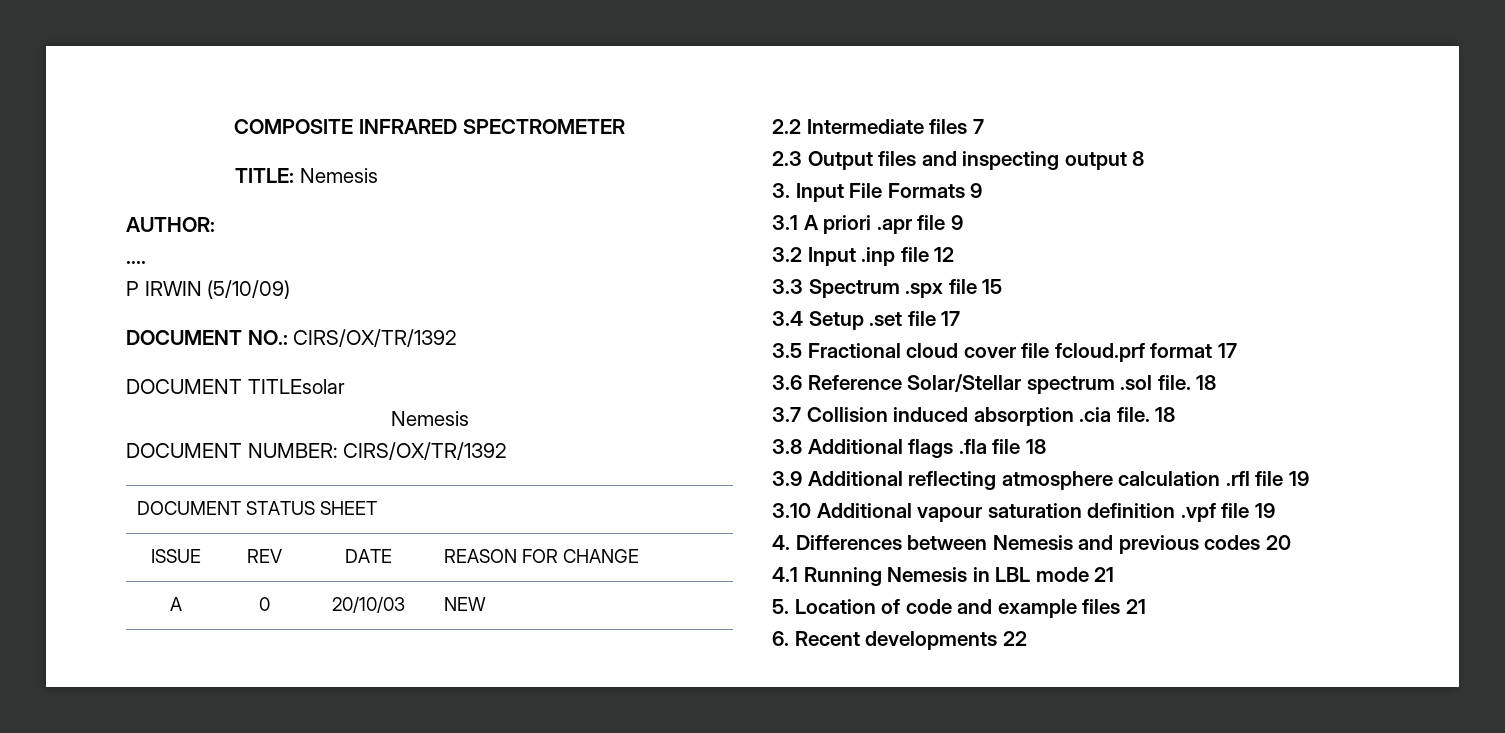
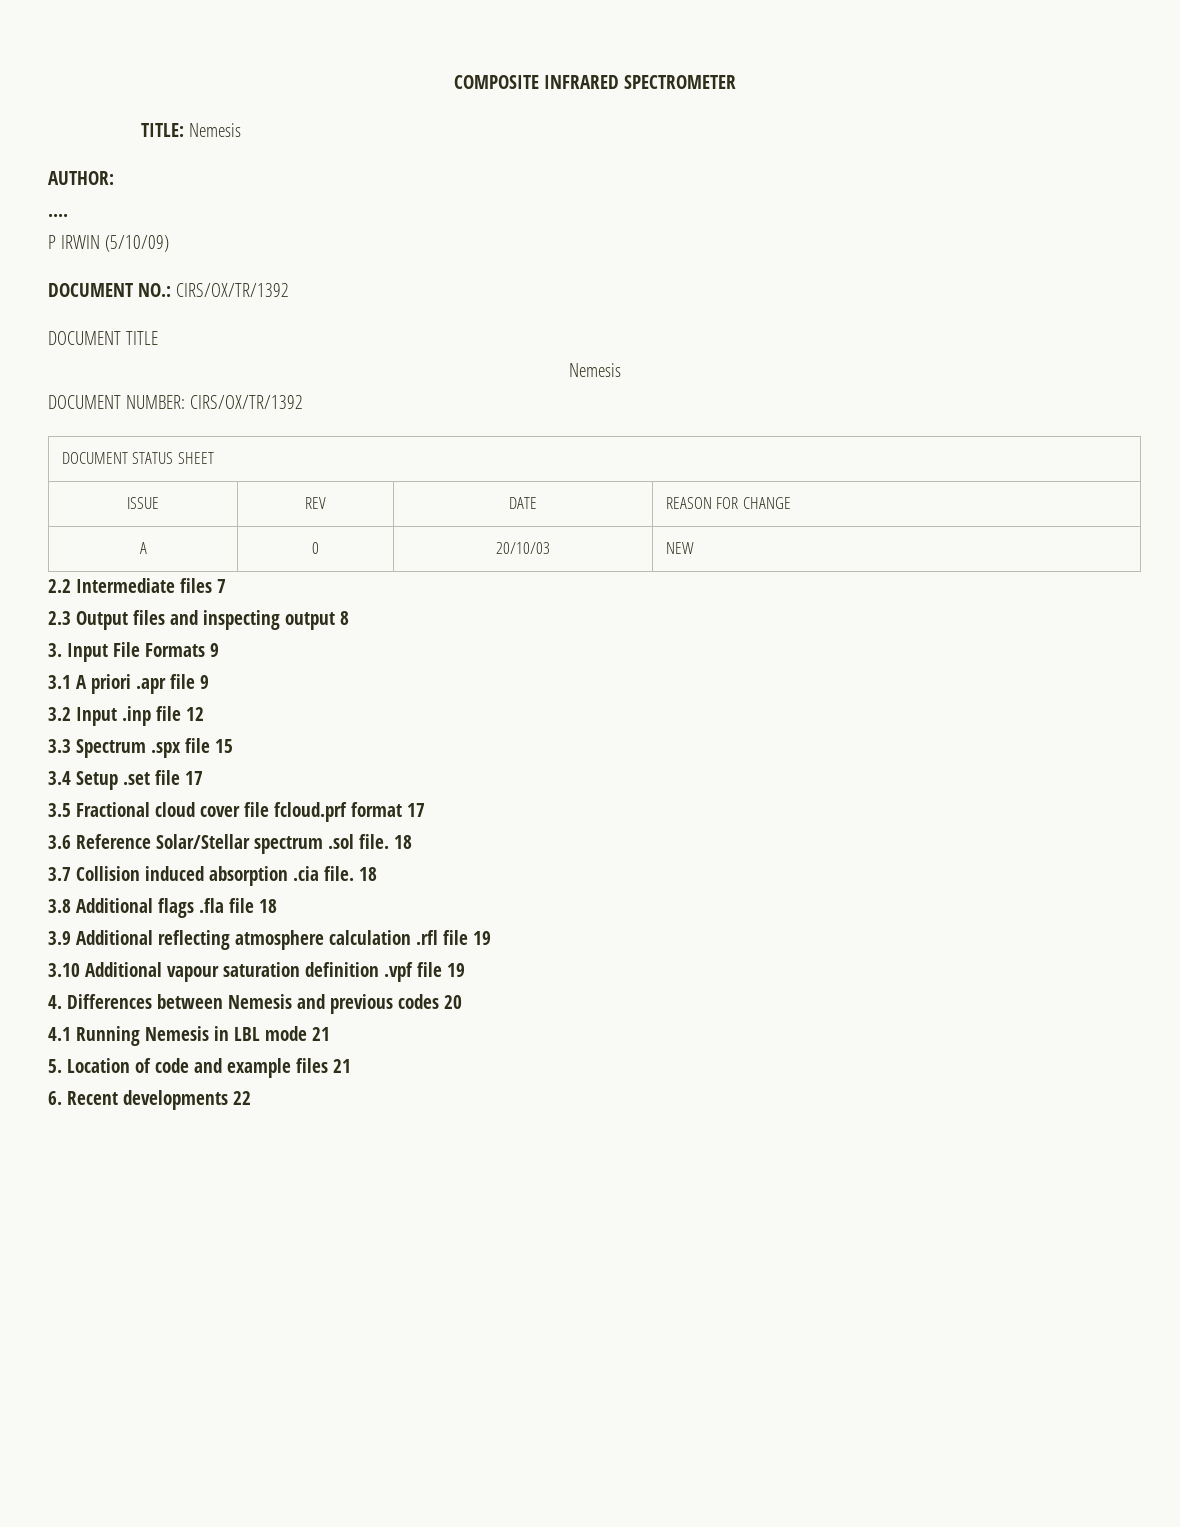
[247,379,345,394] TITLEsolar -> [125,331,158,345] TITLE

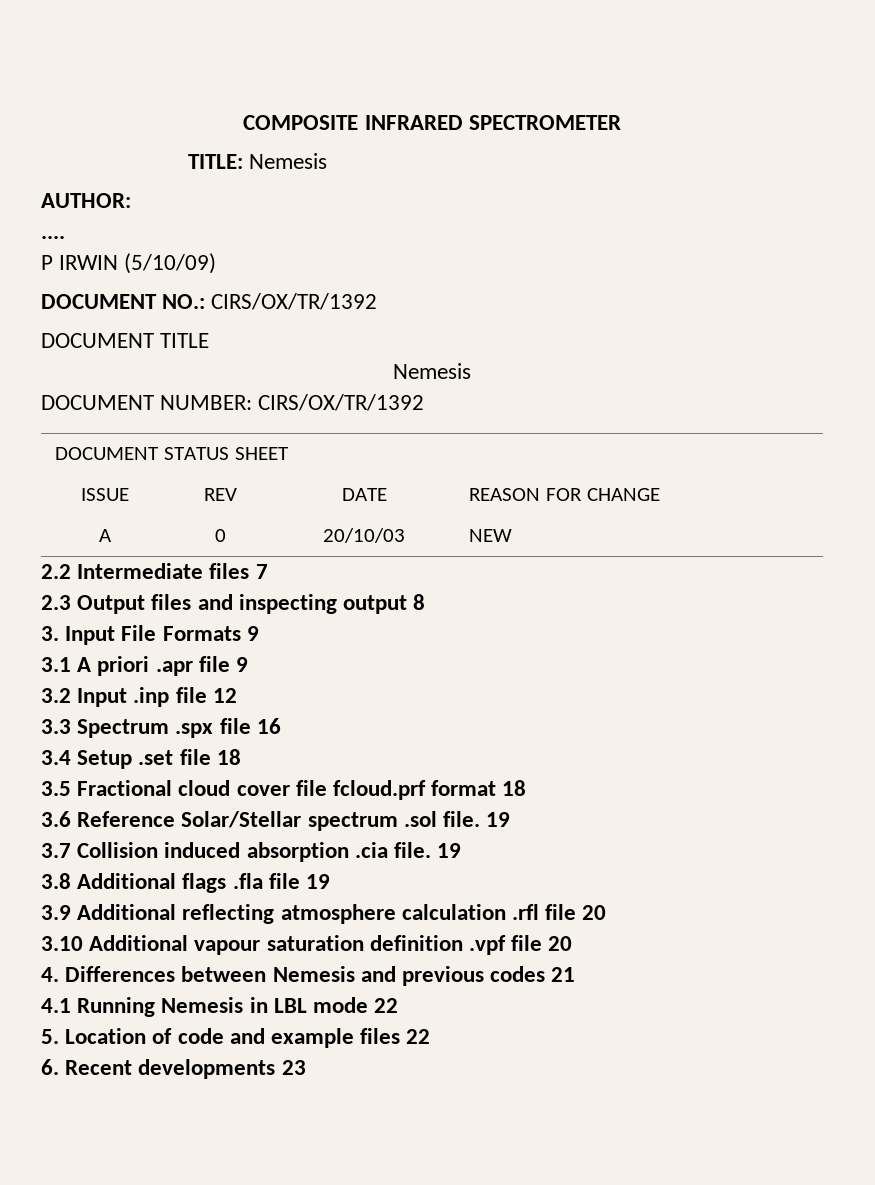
[214,739,233,753] 15 -> [256,718,281,734] 16
[184,771,203,785] 17 -> [216,749,241,765] 18
[406,803,425,817] 17 -> [502,780,527,796] 18
[393,835,412,849] 18 -> [486,812,511,827] 19
[358,867,377,881] 18 -> [437,843,462,858] 19
[258,899,277,913] 18 -> [306,874,331,889] 19
[472,931,491,945] 19 -> [582,905,607,920] 20
[446,963,465,977] 19 -> [548,936,573,951] 20
[443,995,462,1009] 20 -> [551,967,576,982] 21
[311,1027,330,1041] 21 -> [374,998,399,1013] 22
[332,1059,351,1073] 21 -> [406,1029,431,1044] 22
[232,1091,251,1105] 22 -> [281,1060,306,1075] 23

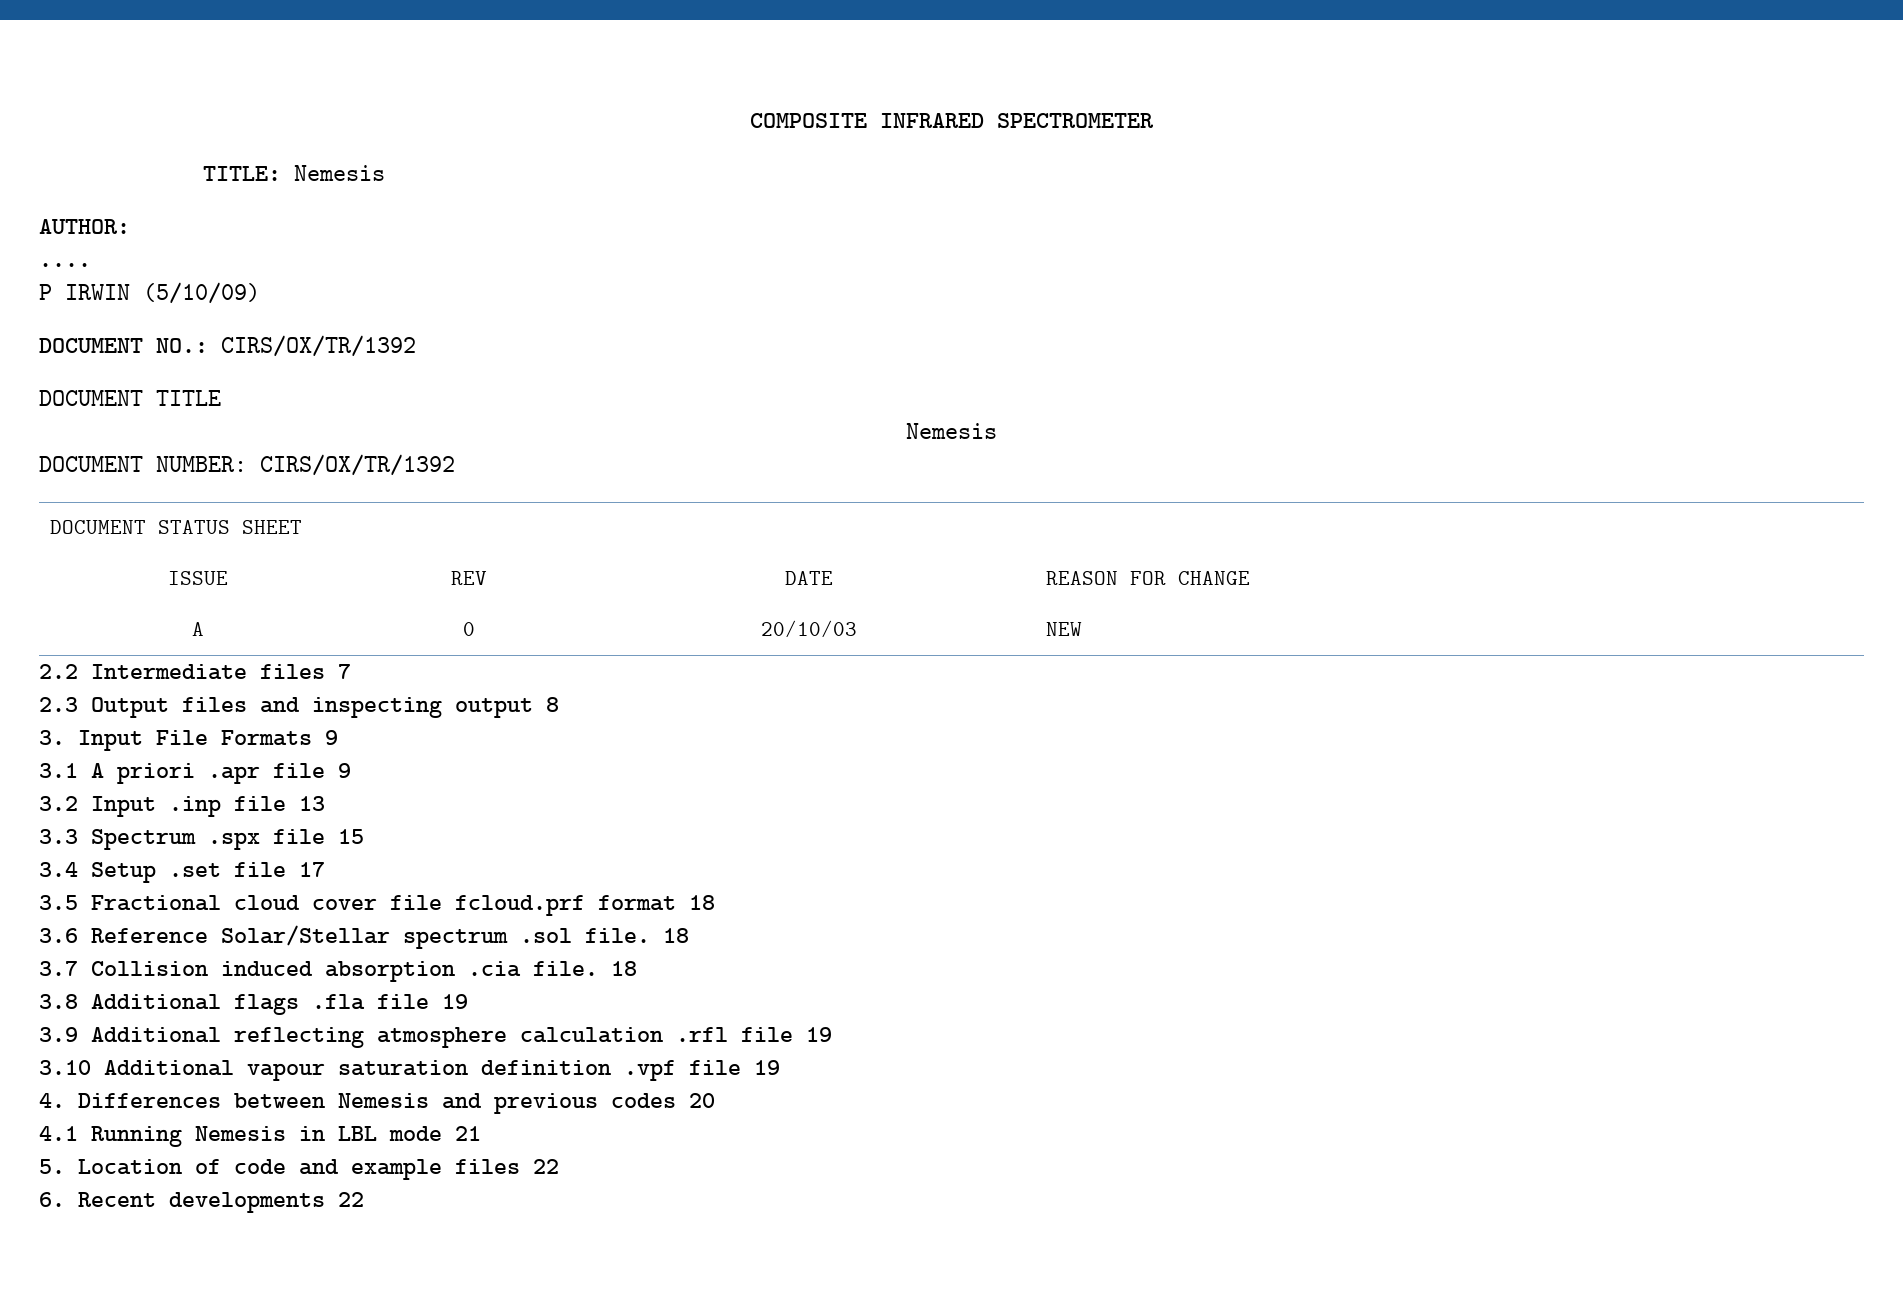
[212,688,237,703] 12 -> [299,796,325,811] 13
[256,718,281,734] 16 -> [338,829,364,844] 15
[216,749,241,765] 18 -> [299,862,325,877] 17
[486,812,511,827] 19 -> [663,928,689,943] 18
[437,843,462,858] 19 -> [611,961,637,976] 18
[582,905,607,920] 20 -> [806,1027,832,1042] 19
[548,936,573,951] 20 -> [754,1060,780,1075] 19
[551,967,576,982] 21 -> [689,1093,715,1108] 20
[374,998,399,1013] 22 -> [455,1126,481,1141] 21
[281,1060,306,1075] 23 -> [338,1192,364,1207] 22

